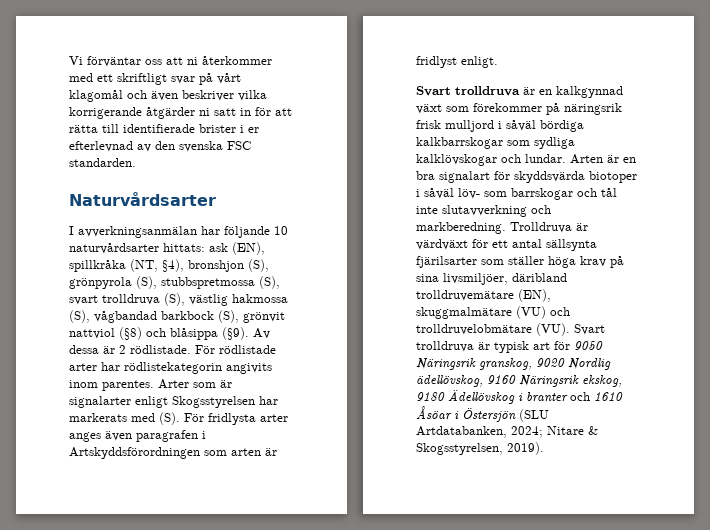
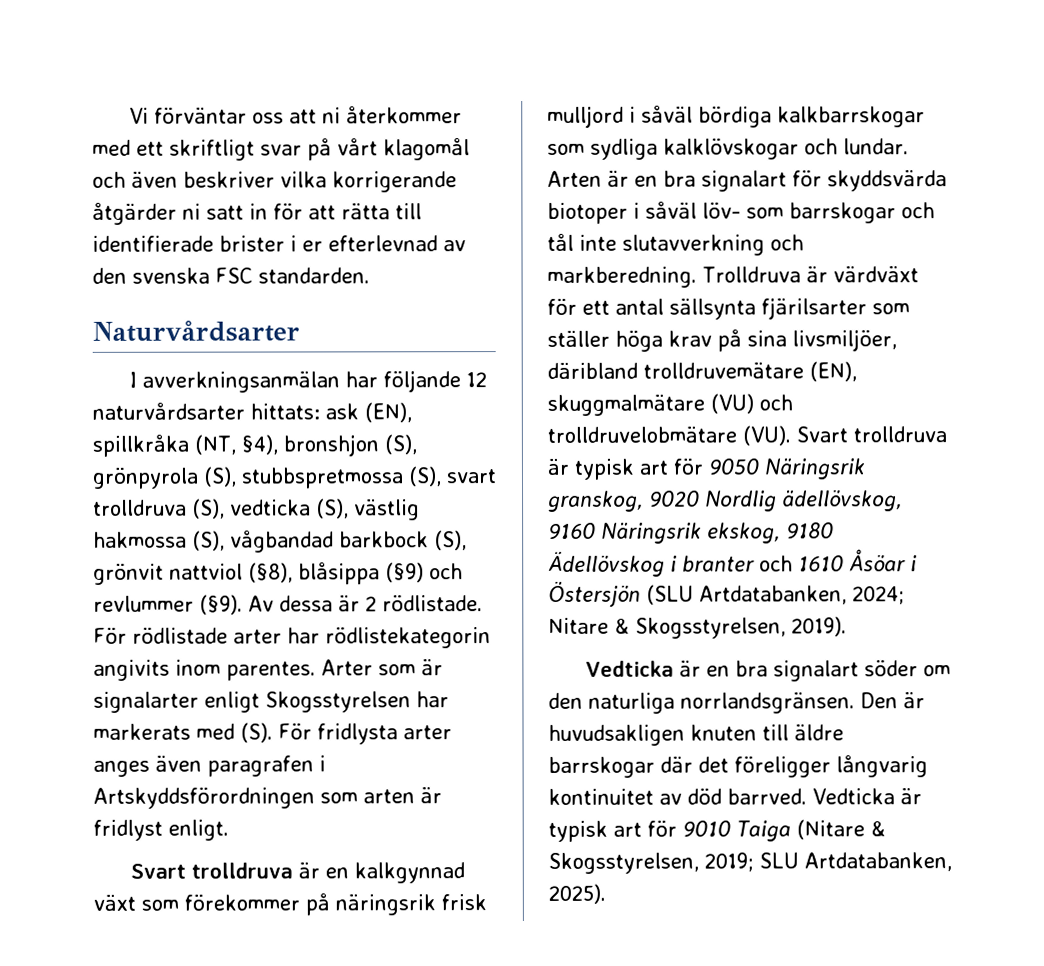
[274,226,288,235] 10 -> [466,372,488,388] 12
(185, 299) none -> [230,498,349,519] vedticka (S),
[119,327,218,340] (§8) och blåsippa -> [248,562,463,585] [93,595,194,612] (§8), blåsippa (§9) och revlummer
(544, 448) none -> [585,659,952,682] [548,692,925,714] [548,724,844,746] [548,755,928,778] [548,787,922,805] [548,819,886,842] [548,852,952,874] [548,883,606,904] // Vedticka är en bra signalart söder om den naturliga norrlandsgränsen. Den är huvudsakligen knuten till äldre barrskogar där det föreligger långvarig kontinuitet av död barrved. Vedticka är typisk art för 9010 Taiga (Nitare & Skogsstyrelsen, 2019; SLU Artdatabanken, 2025).

